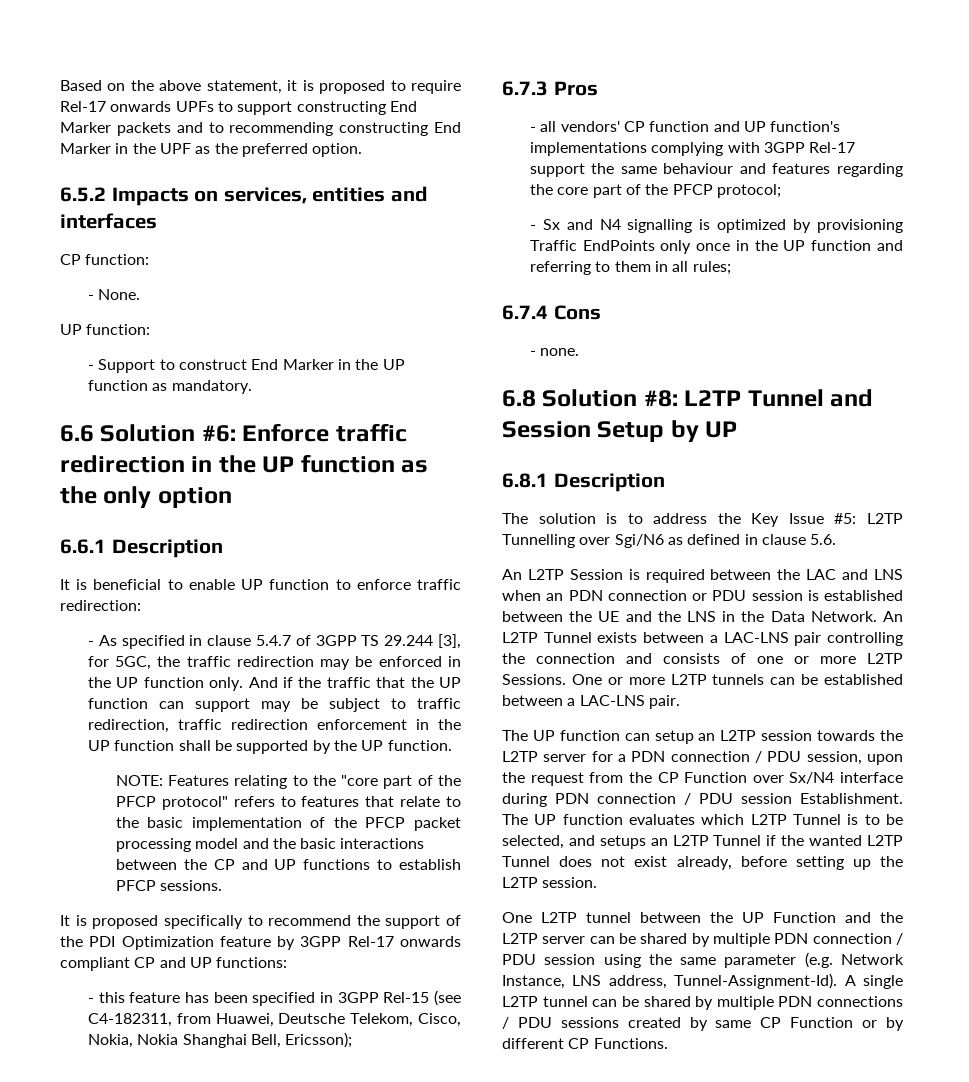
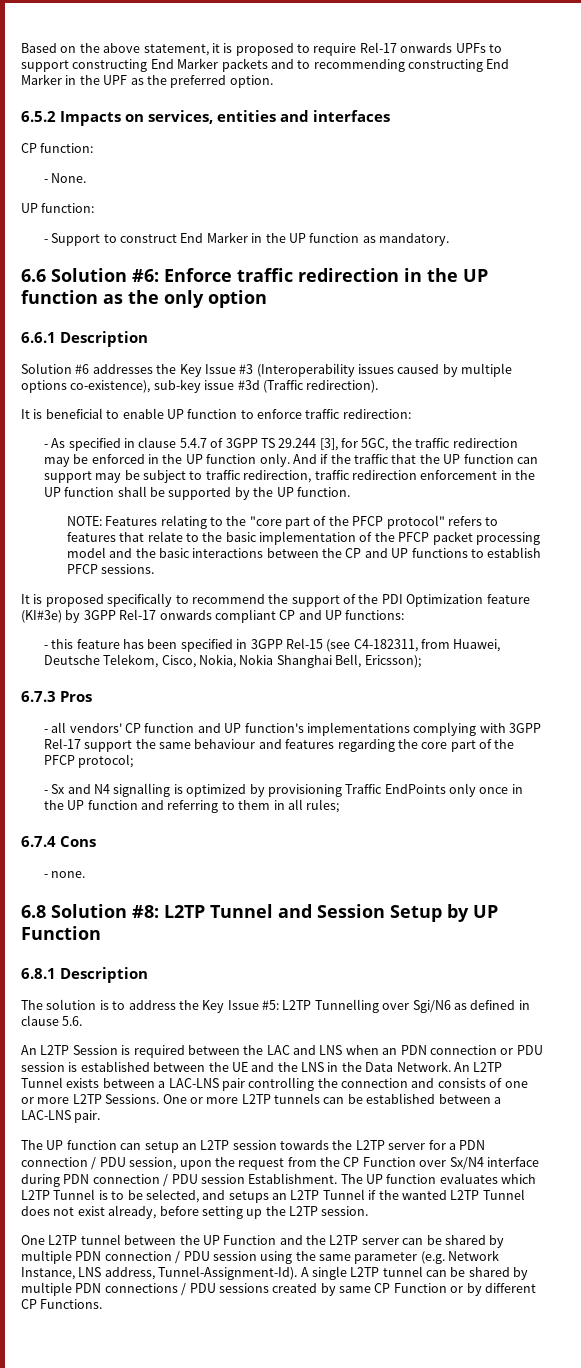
(223, 548) none -> [21,363,513,377] [21,379,379,393] // Solution #6 addresses the Key Issue #3 (Interoperability issues caused by multiple options co-existence), sub-key issue #3d (Traffic redirection).
(271, 941) none -> [21,610,62,623] (KI#3e)
(738, 429) none -> [21,926,101,940] Function

